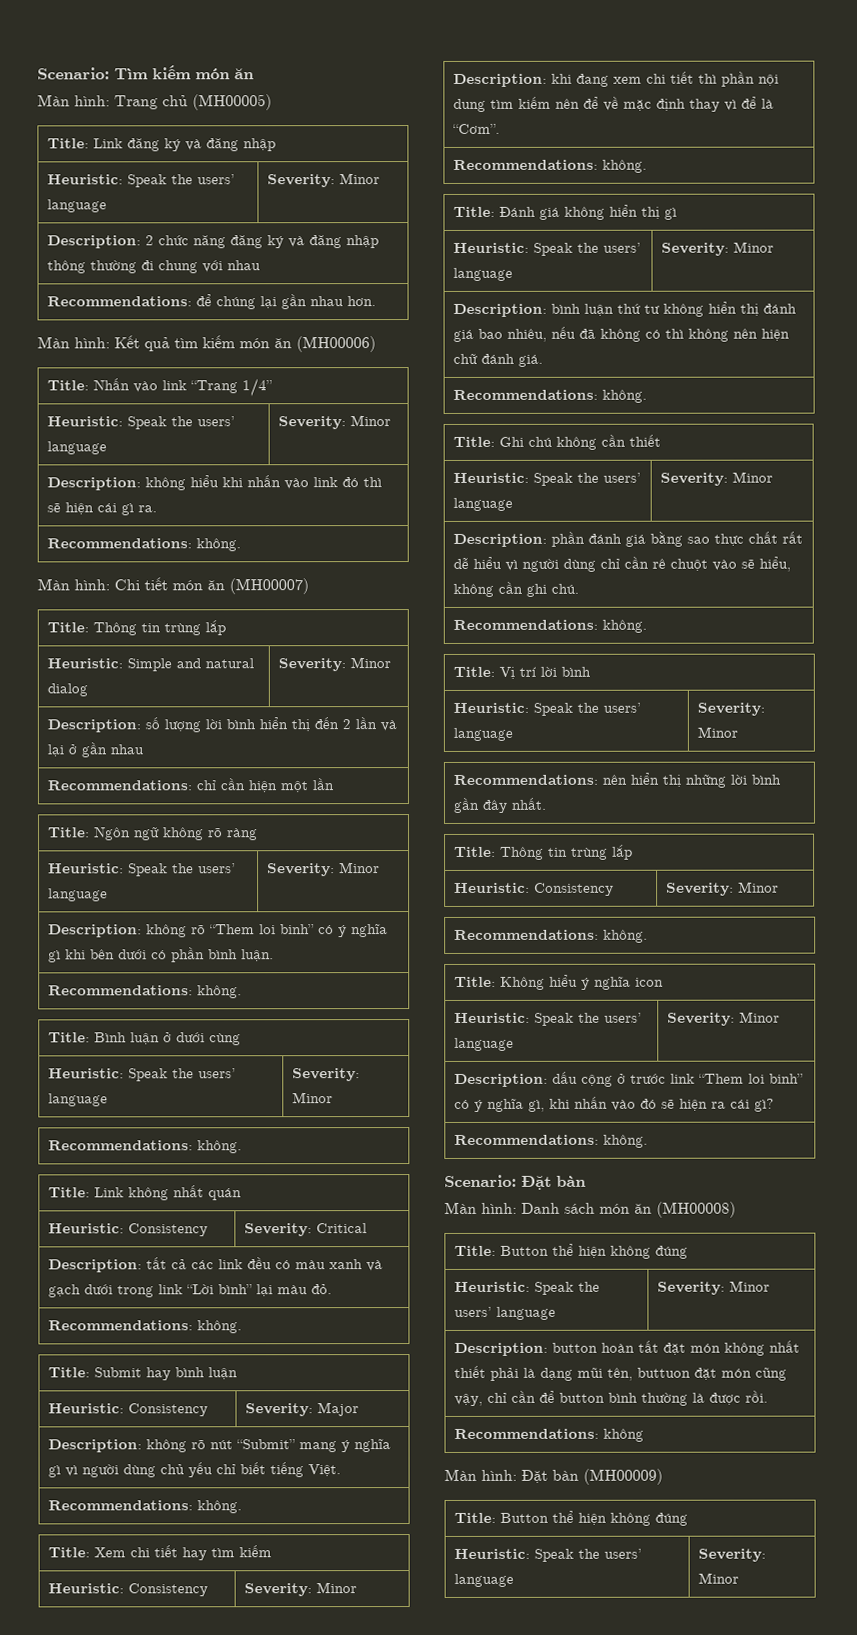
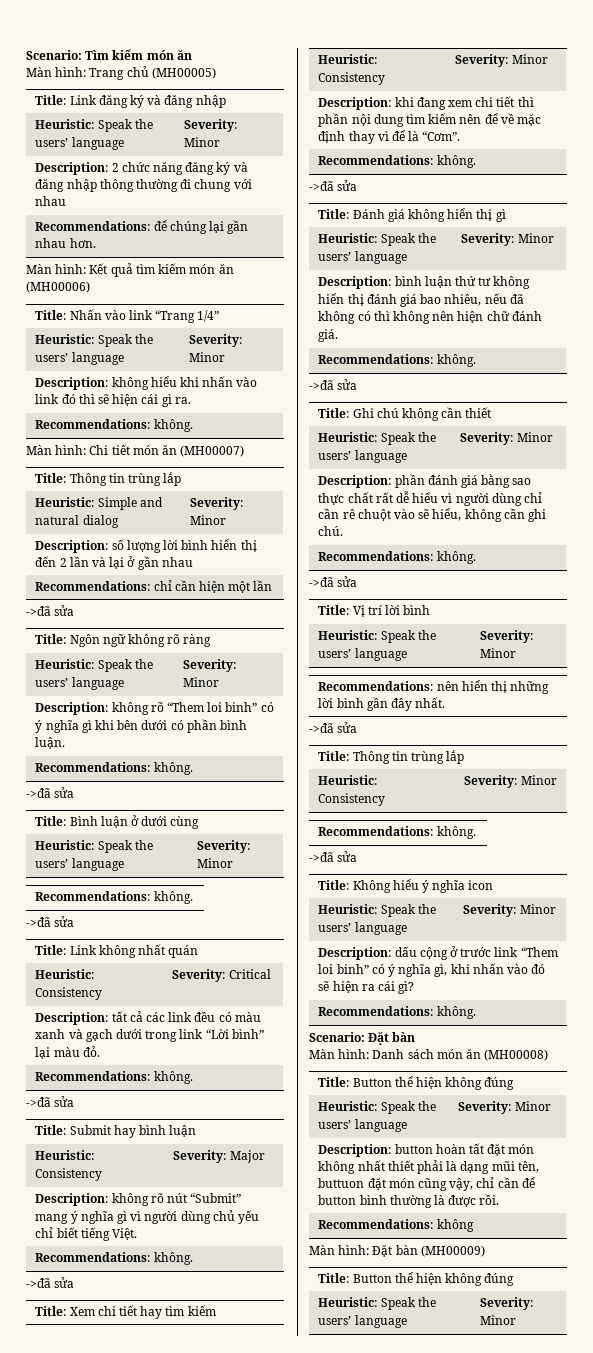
(334, 784) none -> [26,605,75,616] // ->đã sửa
(242, 992) none -> [26,787,75,798] // ->đã sửa
(242, 1147) none -> [26,916,75,927] // ->đã sửa
(242, 1327) none -> [26,1096,75,1107] // ->đã sửa
(242, 1507) none -> [26,1277,75,1288] // ->đã sửa
(647, 166) none -> [309,180,358,191] // ->đã sửa
(647, 396) none -> [309,379,358,390] // ->đã sửa
(647, 626) none -> [309,576,358,587] // ->đã sửa
(546, 803) none -> [309,722,358,733] // ->đã sửa
(648, 936) none -> [309,851,358,862] // ->đã sửa

